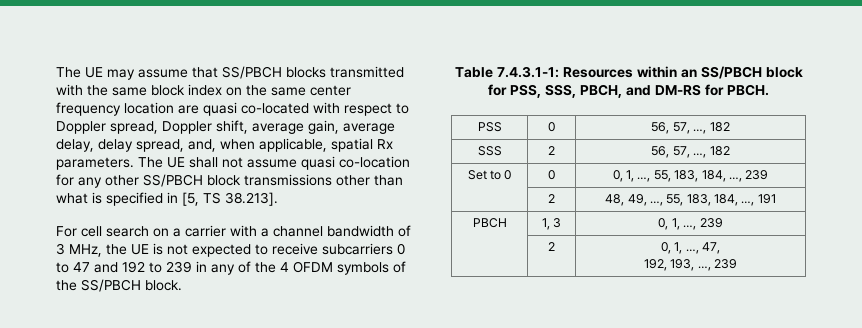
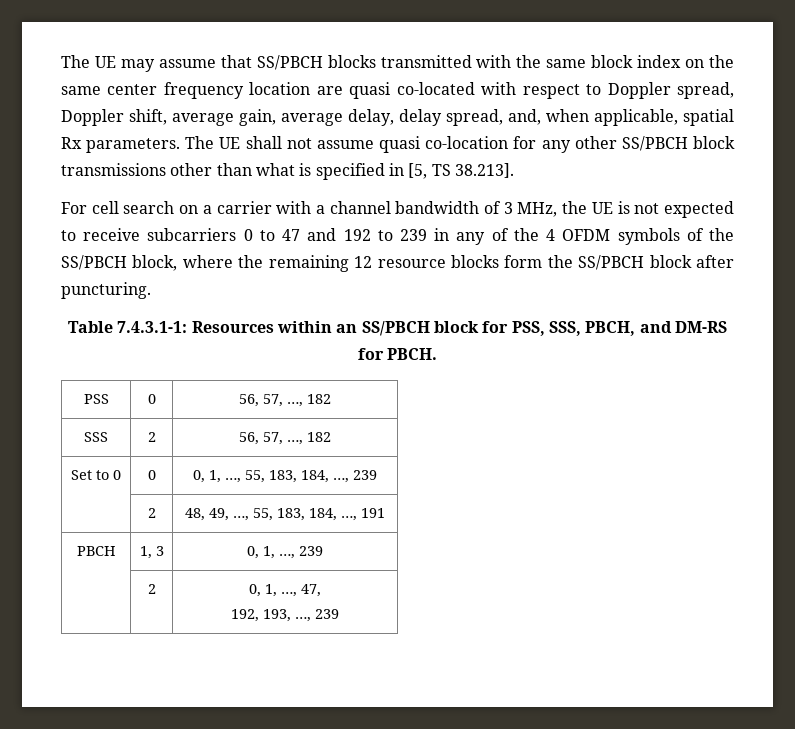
[145,280,182,291] block. -> [132,255,734,272] [61,282,151,299] block, where the remaining 12 resource blocks form the SS/PBCH block after puncturing.

